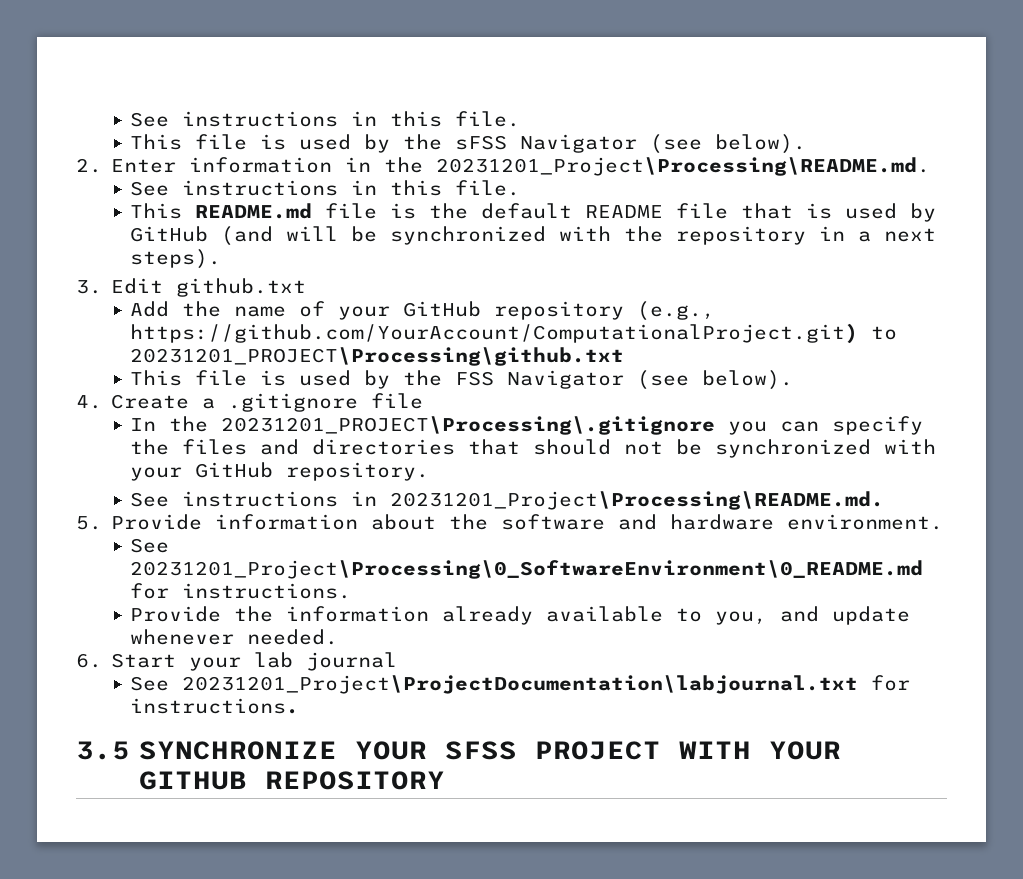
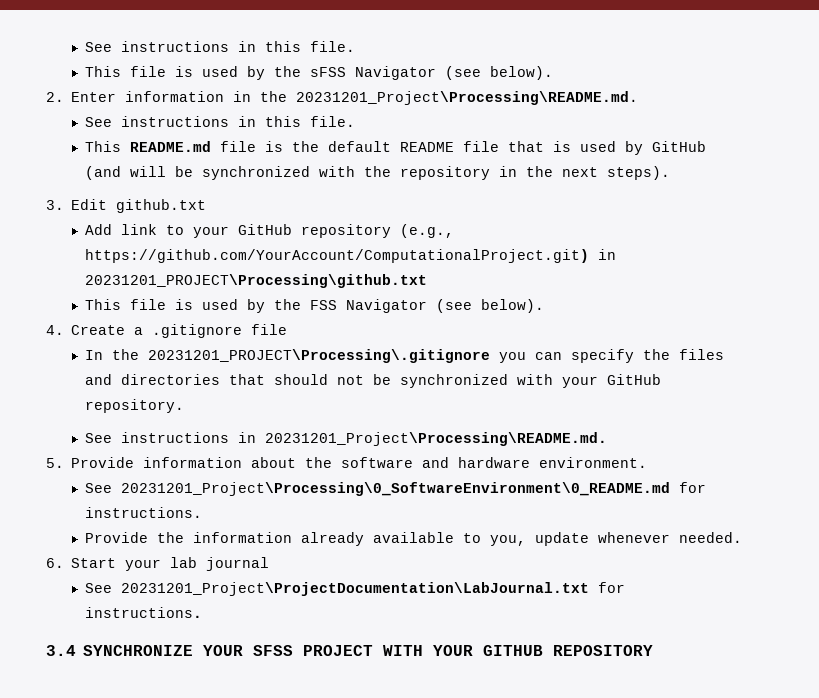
[858,231,872,242] a -> [526,166,554,177] the
[182,301,326,317] the name of -> [121,224,185,235] link to
[871,326,898,340] to -> [598,249,617,260] in
[780,606,820,622] and -> (527, 540) none
[182,675,911,694] [130,698,300,714] [76,741,130,760] 20231201_Project\ProjectDocumentation\labjournal.txt for instructions. // 3.5 -> [121,582,626,596] [85,607,203,618] [46,645,76,656] 20231201_Project\ProjectDocumentation\LabJournal.txt for instructions. // 3.4

